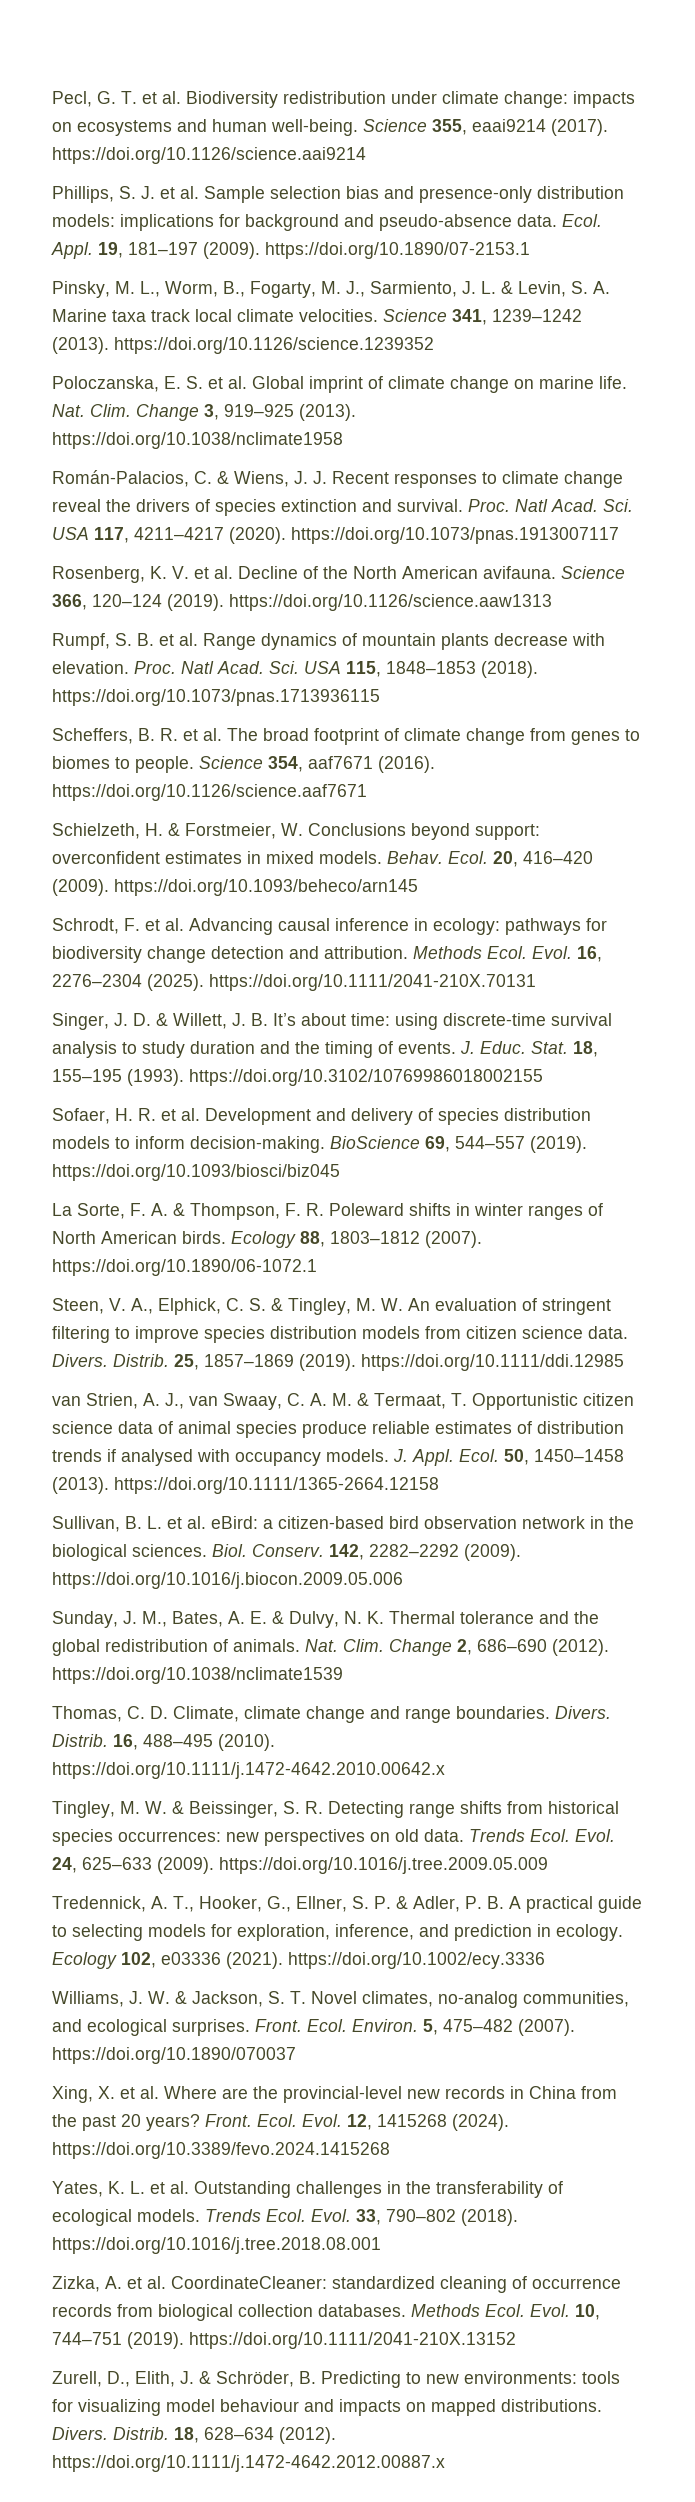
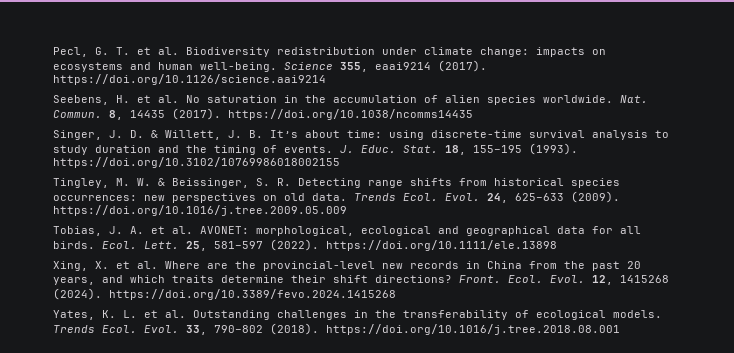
[52,186,624,203] [52,214,602,231] [51,242,530,259] [52,281,610,298] [52,309,582,325] [52,337,434,354] [52,376,627,393] [52,404,356,421] [52,432,343,449] [52,470,623,488] [52,499,633,516] [52,527,619,544] [52,566,625,583] [52,594,552,611] [52,633,605,650] [52,661,538,678] [52,689,380,706] [52,728,640,745] [52,756,435,773] [52,784,367,801] [52,823,540,840] [52,851,593,867] [52,879,418,896] [52,918,607,935] [52,946,602,963] [52,974,536,991] Phillips, S. J. et al. Sample selection bias and presence-only distribution models: implications for background and pseudo-absence data. Ecol. Appl. 19, 181–197 (2009). https://doi.org/10.1890/07-2153.1 // Pinsky, M. L., Worm, B., Fogarty, M. J., Sarmiento, J. L. & Levin, S. A. Marine taxa track local climate velocities. Science 341, 1239–1242 (2013). https://doi.org/10.1126/science.1239352 // Poloczanska, E. S. et al. Global imprint of climate change on marine life. Nat. Clim. Change 3, 919–925 (2013). https://doi.org/10.1038/nclimate1958 // Román-Palacios, C. & Wiens, J. J. Recent responses to climate change reveal the drivers of species extinction and survival. Proc. Natl Acad. Sci. USA 117, 4211–4217 (2020). https://doi.org/10.1073/pnas.1913007117 // Rosenberg, K. V. et al. Decline of the North American avifauna. Science 366, 120–124 (2019). https://doi.org/10.1126/science.aaw1313 // Rumpf, S. B. et al. Range dynamics of mountain plants decrease with elevation. Proc. Natl Acad. Sci. USA 115, 1848–1853 (2018). https://doi.org/10.1073/pnas.1713936115 // Scheffers, B. R. et al. The broad footprint of climate change from genes to biomes to people. Science 354, aaf7671 (2016). https://doi.org/10.1126/science.aaf7671 // Schielzeth, H. & Forstmeier, W. Conclusions beyond support: overconfident estimates in mixed models. Behav. Ecol. 20, 416–420 (2009). https://doi.org/10.1093/beheco/arn145 // Schrodt, F. et al. Advancing causal inference in ecology: pathways for biodiversity change detection and attribution. Methods Ecol. Evol. 16, 2276–2304 (2025). https://doi.org/10.1111/2041-210X.70131 -> [53,95,648,105] [53,108,473,120] Seebens, H. et al. No saturation in the accumulation of alien species worldwide. Nat. Commun. 8, 14435 (2017). https://doi.org/10.1038/ncomms14435
[52,1108,591,1125] [52,1136,587,1153] [52,1164,340,1181] [52,1203,603,1220] [52,1231,482,1248] [52,1259,317,1276] [52,1298,611,1315] [52,1326,628,1343] [52,1354,624,1371] [52,1393,634,1410] [52,1421,624,1438] [52,1449,624,1466] [52,1477,439,1494] [52,1516,634,1532] [52,1544,521,1561] [52,1572,403,1589] [52,1611,599,1628] [52,1639,609,1656] [52,1667,343,1684] [52,1706,611,1723] [52,1734,275,1751] [52,1762,445,1779] // Sofaer, H. R. et al. Development and delivery of species distribution models to inform decision-making. BioScience 69, 544–557 (2019). https://doi.org/10.1093/biosci/biz045 // La Sorte, F. A. & Thompson, F. R. Poleward shifts in winter ranges of North American birds. Ecology 88, 1803–1812 (2007). https://doi.org/10.1890/06-1072.1 // Steen, V. A., Elphick, C. S. & Tingley, M. W. An evaluation of stringent filtering to improve species distribution models from citizen science data. Divers. Distrib. 25, 1857–1869 (2019). https://doi.org/10.1111/ddi.12985 // van Strien, A. J., van Swaay, C. A. M. & Termaat, T. Opportunistic citizen science data of animal species produce reliable estimates of distribution trends if analysed with occupancy models. J. Appl. Ecol. 50, 1450–1458 (2013). https://doi.org/10.1111/1365-2664.12158 // Sullivan, B. L. et al. eBird: a citizen-based bird observation network in the biological sciences. Biol. Conserv. 142, 2282–2292 (2009). https://doi.org/10.1016/j.biocon.2009.05.006 // Sunday, J. M., Bates, A. E. & Dulvy, N. K. Thermal tolerance and the global redistribution of animals. Nat. Clim. Change 2, 686–690 (2012). https://doi.org/10.1038/nclimate1539 // Thomas, C. D. Climate, climate change and range boundaries. Divers. Distrib. 16, 488–495 (2010). https://doi.org/10.1111/j.1472-4642.2010.00642.x -> (340, 162) none
[52,1896,642,1913] [52,1924,623,1941] [52,1952,545,1969] [52,1991,629,2008] [52,2019,575,2036] [52,2047,296,2064] Tredennick, A. T., Hooker, G., Ellner, S. P. & Adler, P. B. A practical guide to selecting models for exploration, inference, and prediction in ecology. Ecology 102, e03336 (2021). https://doi.org/10.1002/ecy.3336 // Williams, J. W. & Jackson, S. T. Novel climates, no-analog communities, and ecological surprises. Front. Ecol. Environ. 5, 475–482 (2007). https://doi.org/10.1890/070037 -> [53,226,641,236] [53,239,557,251] Tobias, J. A. et al. AVONET: morphological, ecological and geographical data for all birds. Ecol. Lett. 25, 581–597 (2022). https://doi.org/10.1111/ele.13898
[146,2114,200,2131] years? -> [53,275,452,285] years, and which traits determine their shift directions?
[52,2276,621,2293] [52,2304,600,2321] [52,2332,516,2349] [52,2371,620,2388] [52,2399,602,2416] [52,2427,336,2444] [52,2455,445,2472] // Zizka, A. et al. CoordinateCleaner: standardized cleaning of occurrence records from biological collection databases. Methods Ecol. Evol. 10, 744–751 (2019). https://doi.org/10.1111/2041-210X.13152 // Zurell, D., Elith, J. & Schröder, B. Predicting to new environments: tools for visualizing model behaviour and impacts on mapped distributions. Divers. Distrib. 18, 628–634 (2012). https://doi.org/10.1111/j.1472-4642.2012.00887.x -> (620, 329) none

